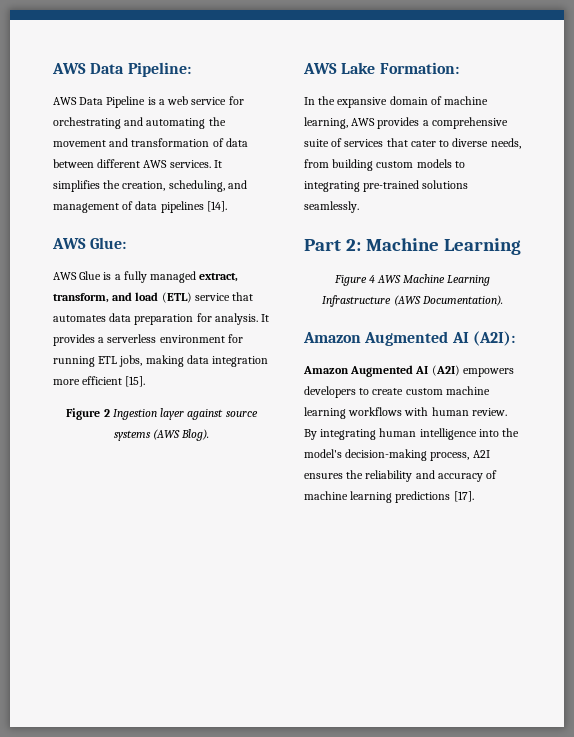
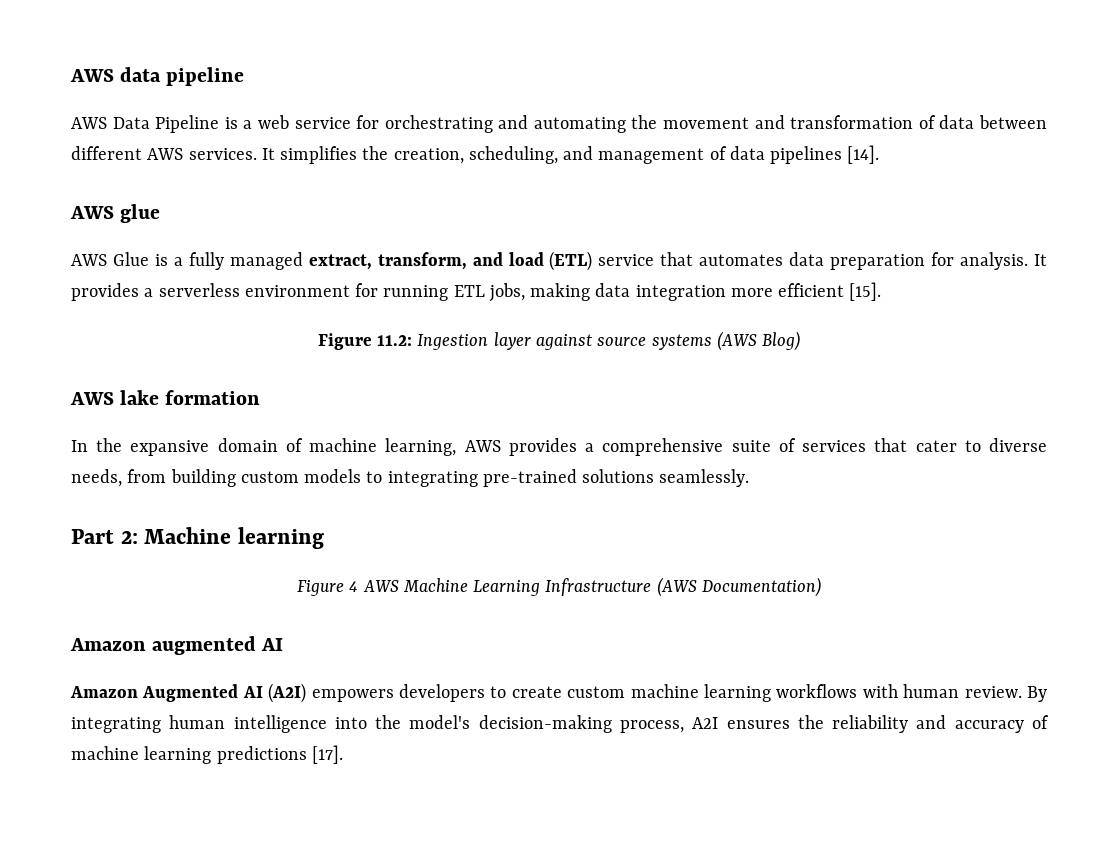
[52,62,191,77] AWS Data Pipeline: -> [70,67,245,86] AWS data pipeline
[90,237,127,249] Glue: -> [120,204,161,223] glue
[103,409,110,417] 2 -> [377,335,413,346] 11.2:
[181,429,210,441] [303,62,459,74] Blog). // AWS Lake Formation: -> [762,331,801,351] [70,390,261,405] Blog) // AWS lake formation
[443,238,521,255] Learning -> [237,527,324,549] learning
[421,295,503,306] [303,331,515,346] Documentation). // Amazon Augmented AI (A2I): -> [701,577,821,597] [70,636,284,655] Documentation) // Amazon augmented AI

